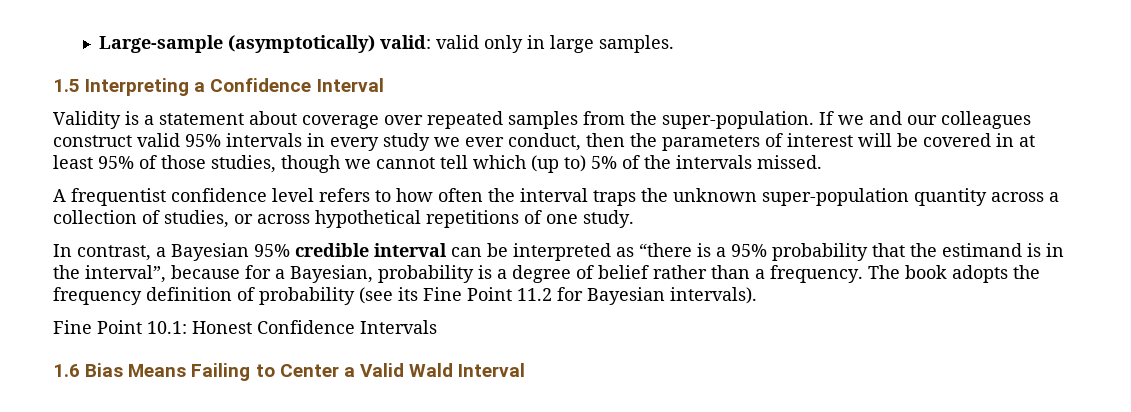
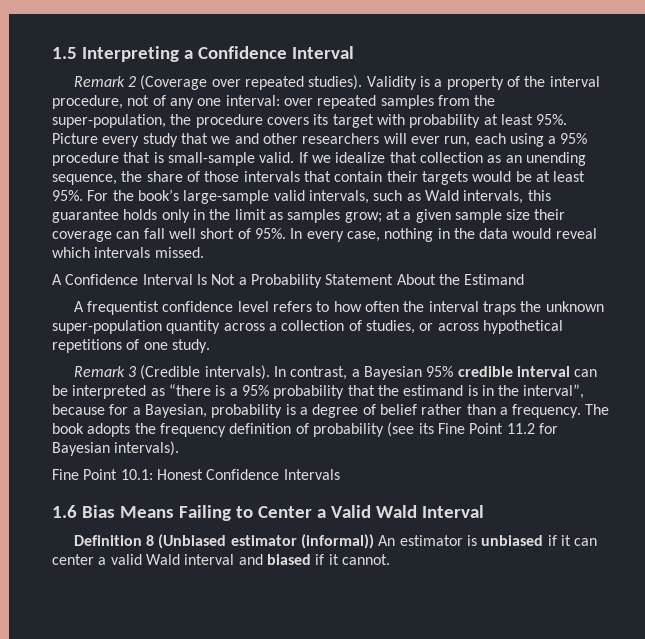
[98,35,674,53] Large-sample (asymptotically) valid: valid only in large samples. // -> (52, 53) none
[53,111,379,129] Validity is a statement about coverage -> [73,75,600,90] [52,95,280,109] Remark 2 (Coverage over repeated studies). Validity is a property of the interval procedure, not of any one interval:
[662,111,1031,129] [53,133,1035,151] [53,155,822,173] super-population. If we and our colleagues construct valid 95% intervals in every study we ever conduct, then the parameters of interest will be covered in at least 95% of those studies, though we cannot tell which (up to) 5% of the intervals missed. -> [52,114,568,128] [52,133,588,147] [52,152,586,166] [52,171,586,185] [52,189,551,204] [52,209,566,223] [52,228,597,242] [52,247,204,258] [52,274,525,288] super-population, the procedure covers its target with probability at least 95%. Picture every study that we and other researchers will ever run, each using a 95% procedure that is small-sample valid. If we idealize that collection as an unending sequence, the share of those intervals that contain their targets would be at least 95%. For the book’s large-sample valid intervals, such as Wald intervals, this guarantee holds only in the limit as samples grow; at a given sample size their coverage can fall well short of 95%. In every case, nothing in the data would reveal which intervals missed. // A Confidence Interval Is Not a Probability Statement About the Estimand
(634, 219) none -> [73,365,270,380] Remark 3 (Credible intervals).
(526, 370) none -> [73,534,598,549] [52,554,390,565] // Definition 8 (Unbiased estimator (informal)) An estimator is unbiased if it can center a valid Wald interval and biased if it cannot.

